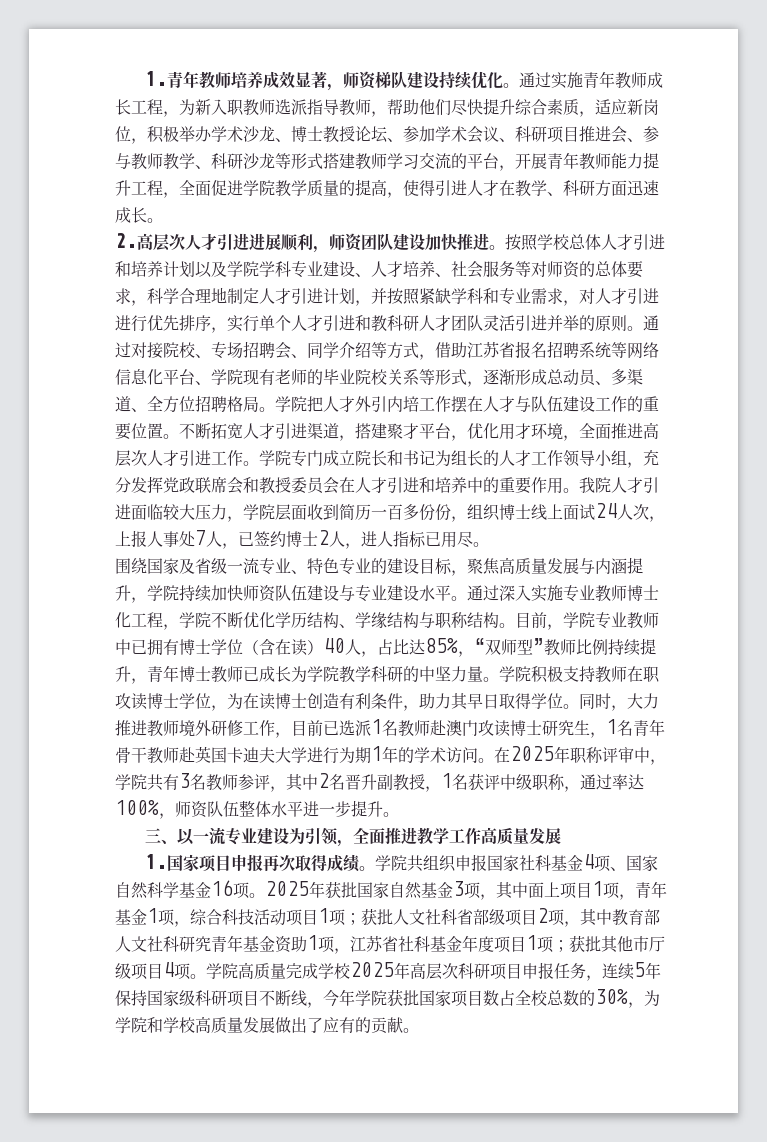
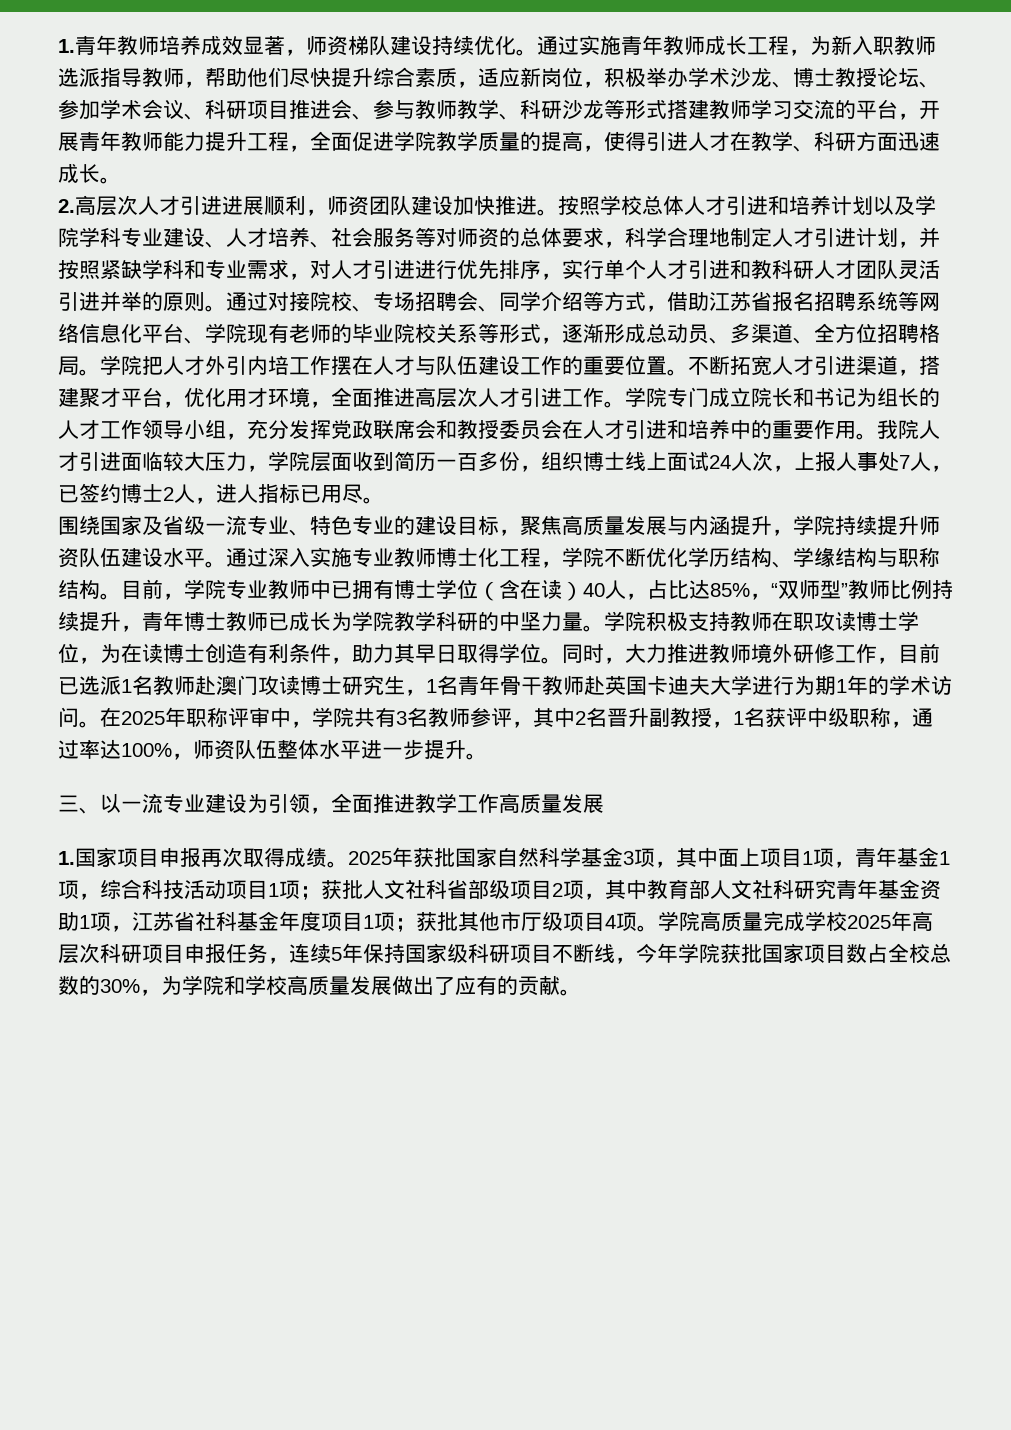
[435,504,451,521] 份 -> (520, 461) none
[211,585,243,601] 加快 -> [877,516,919,535] 提升
[339,585,419,602] 与专业建设 -> (163, 557) none
[374,854,658,872] [115,880,265,899] 学院共组织申报国家社科基金4项、国家自然科学基金16项。 -> (348, 864) none
(422, 890) none -> [539,847,581,867] 科学

